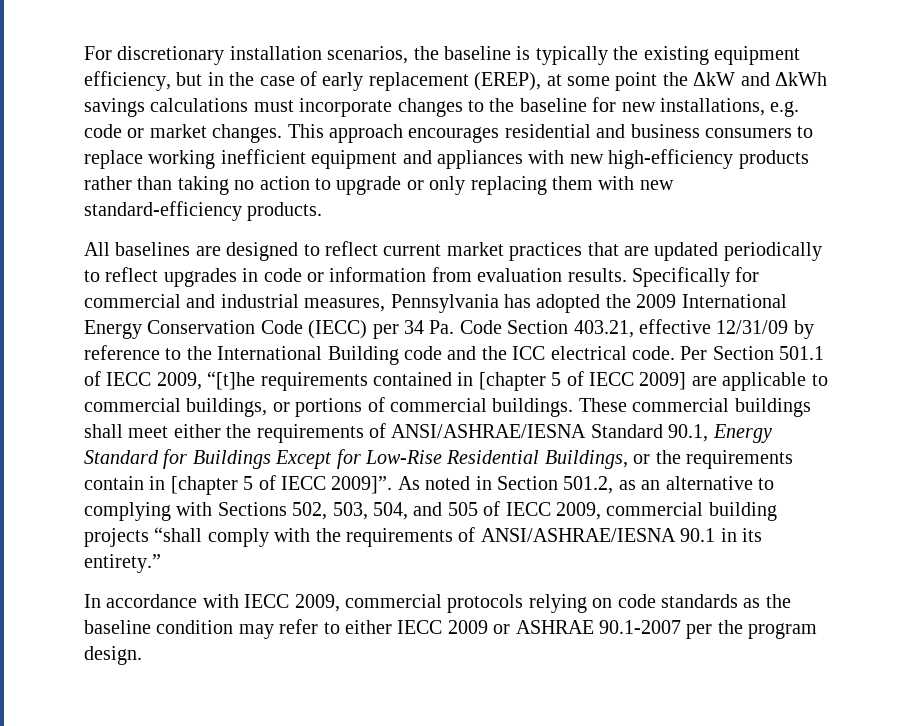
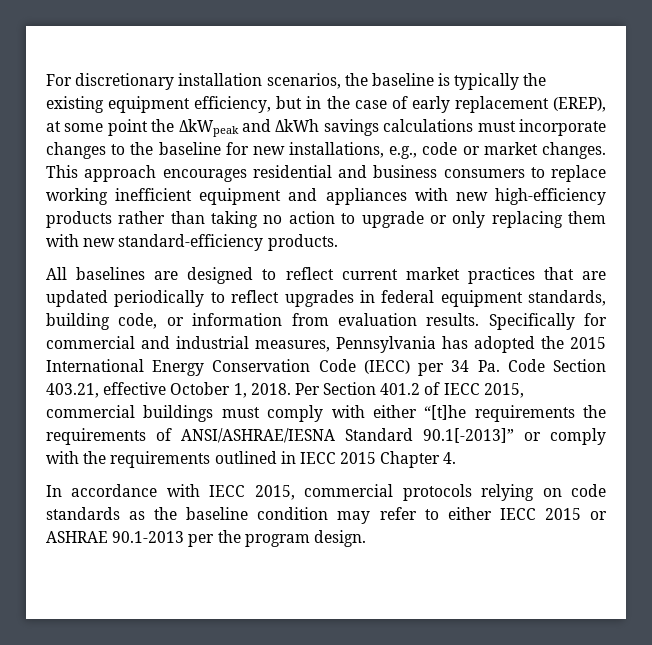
[693,72,736,86] ΔkW -> [178,119,239,137] ΔkWpeak
[770,101,800,117] e.g. -> [389,146,418,159] e.g.,
[263,268,302,282] code -> [381,290,606,307] [46,313,158,330] federal equipment standards, building code,
[636,294,677,308] 2009 -> [570,337,606,349] 2015
[716,320,814,339] [84,345,675,365] 12/31/09 by reference to the International Building code and the ICC electrical code. -> [170,382,291,398] October 1, 2018.
[779,346,825,360] [84,371,828,391] [84,397,811,417] [84,424,221,438] 501.1 of IECC 2009, “[t]he requirements contained in [chapter 5 of IECC 2009] are applicable to commercial buildings, or portions of commercial buildings. These commercial buildings shall meet either -> [380,382,524,398] [46,405,575,422] 401.2 of IECC 2015, commercial buildings must comply with either “[t]he requirements
[668,424,772,443] [84,449,793,469] [84,475,774,495] [84,501,777,521] [84,527,762,547] [84,554,161,573] 90.1, Energy Standard for Buildings Except for Low-Rise Residential Buildings, or the requirements contain in [chapter 5 of IECC 2009]”. As noted in Section 501.2, as an alternative to complying with Sections 502, 503, 504, and 505 of IECC 2009, commercial building projects “shall comply with the requirements of ANSI/ASHRAE/IESNA 90.1 in its entirety.” -> [423,428,606,445] [46,451,457,468] 90.1[-2013]” or comply with the requirements outlined in IECC 2015 Chapter 4.
[294,594,340,612] 2009, -> [254,485,295,500] 2015,
[447,620,488,634] 2009 -> [544,508,581,520] 2015
[598,620,681,634] 90.1-2007 -> [112,531,185,543] 90.1-2013

